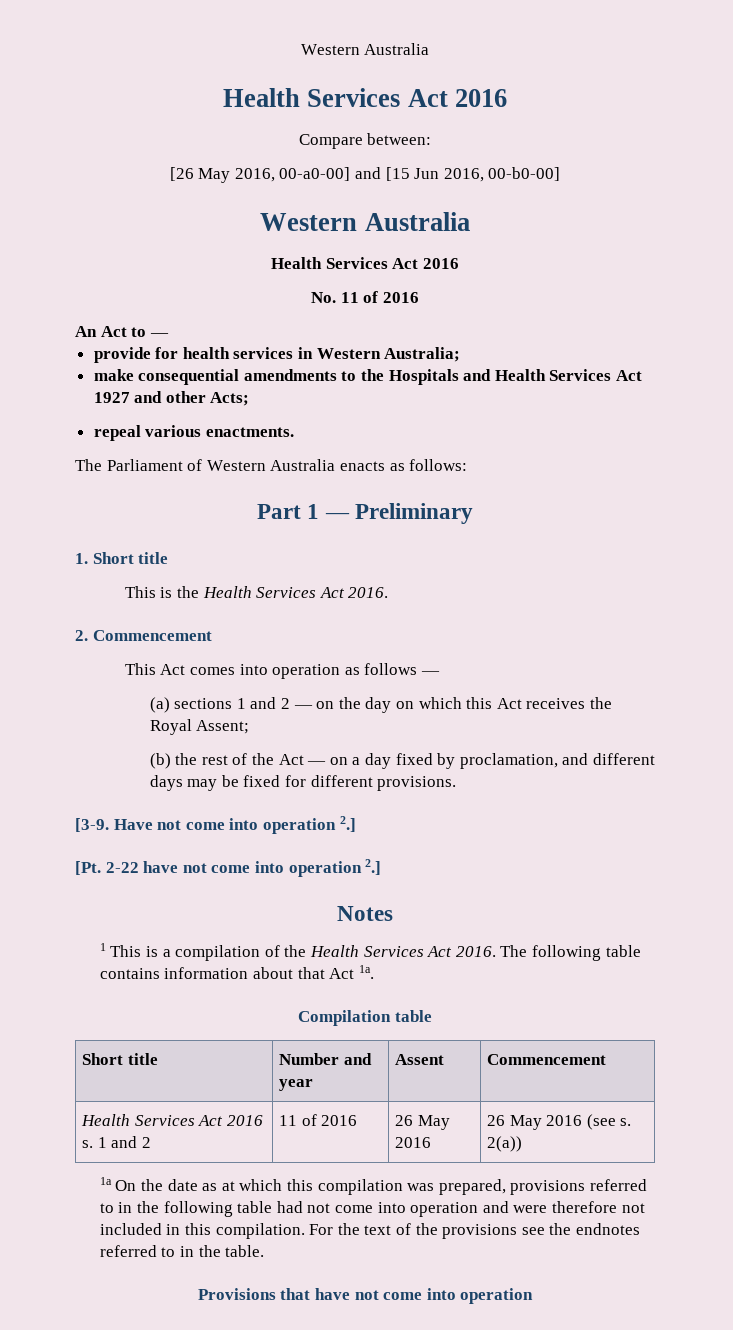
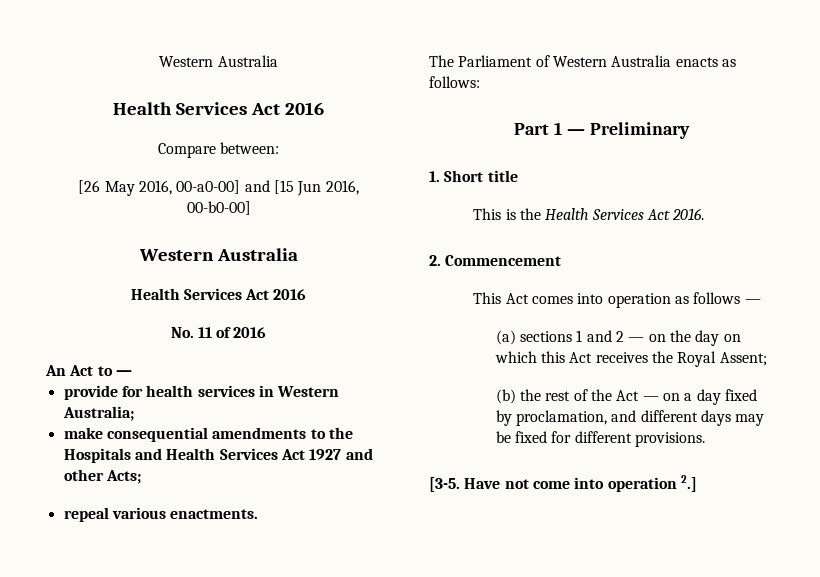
[75,818,109,832] [3-9. -> [429,477,460,492] [3-5.
[75,859,382,877] [337,906,393,921] [99,943,641,961] [99,965,374,979] [298,1010,432,1026] [82,1053,158,1065] [279,1053,372,1065] [279,1079,314,1091] [395,1054,445,1065] [487,1054,607,1065] [81,1114,263,1126] [82,1136,151,1148] [279,1114,358,1126] [395,1115,450,1130] [395,1137,432,1148] [487,1114,632,1130] [487,1136,523,1152] [99,1177,647,1195] [99,1201,645,1217] [99,1223,640,1239] [99,1245,265,1257] [197,1288,534,1304] // [Pt. 2-22 have not come into operation 2.] // Notes // 1 This is a compilation of the Health Services Act 2016. The following table contains information about that Act 1a. // Compilation table // Short title | Number and year | Assent | Commencement // Health Services Act 2016 s. 1 and 2 | 11 of 2016 | 26 May 2016 | 26 May 2016 (see s. 2(a)) // 1a On the date as at which this compilation was prepared, provisions referred to in the following table had not come into operation and were therefore not included in this compilation. For the text of the provisions see the endnotes referred to in the table. // Provisions that have not come into operation -> (697, 483) none

